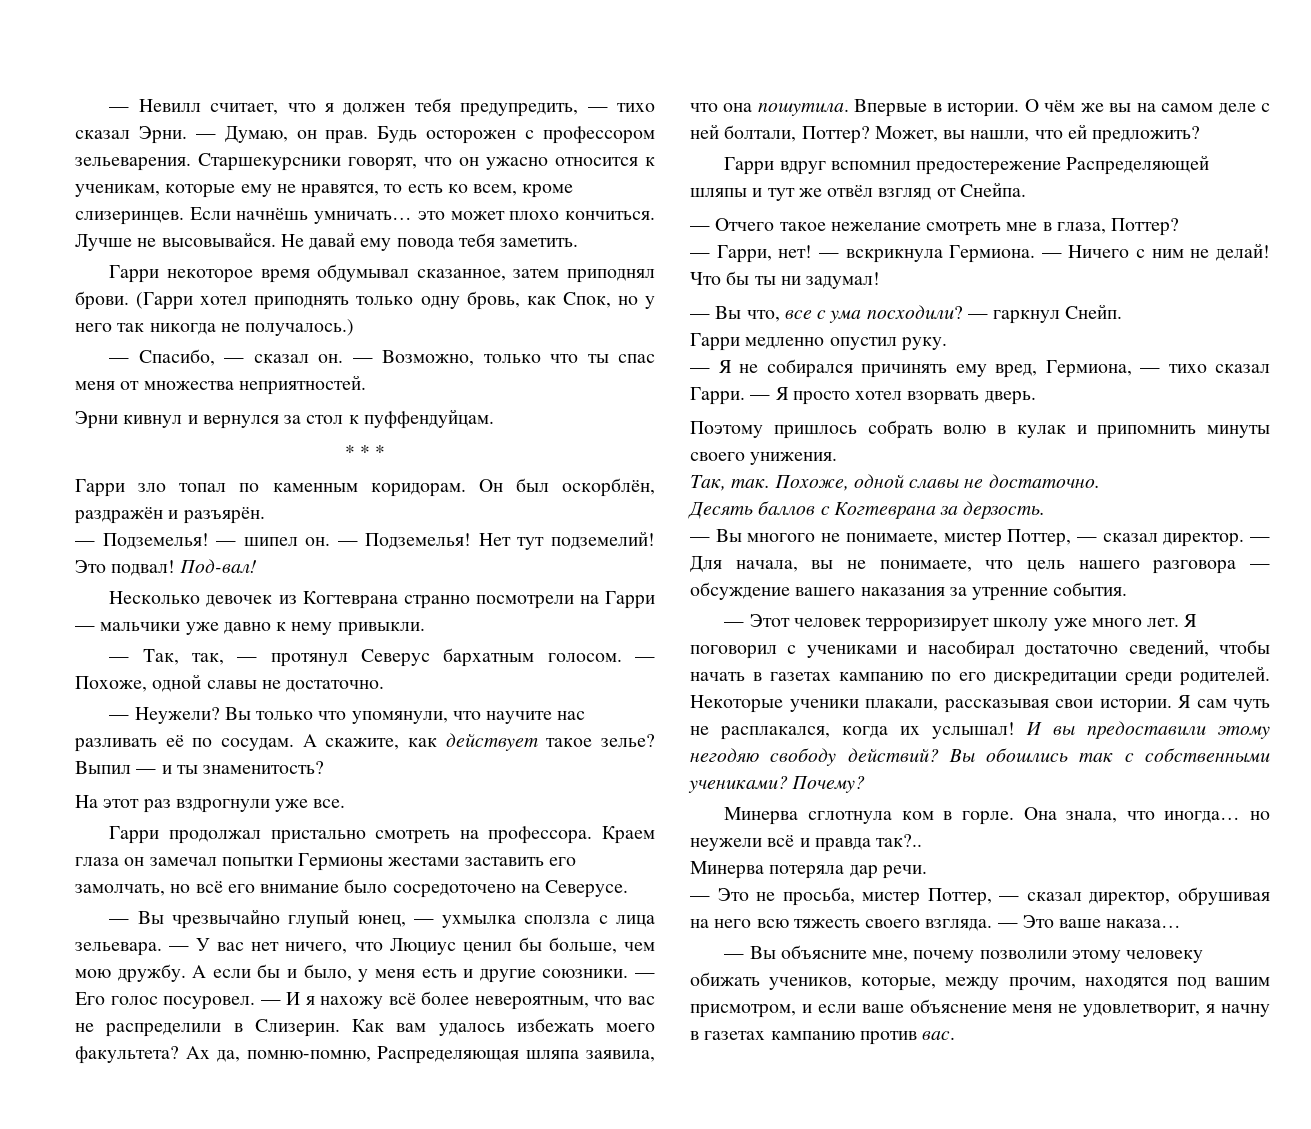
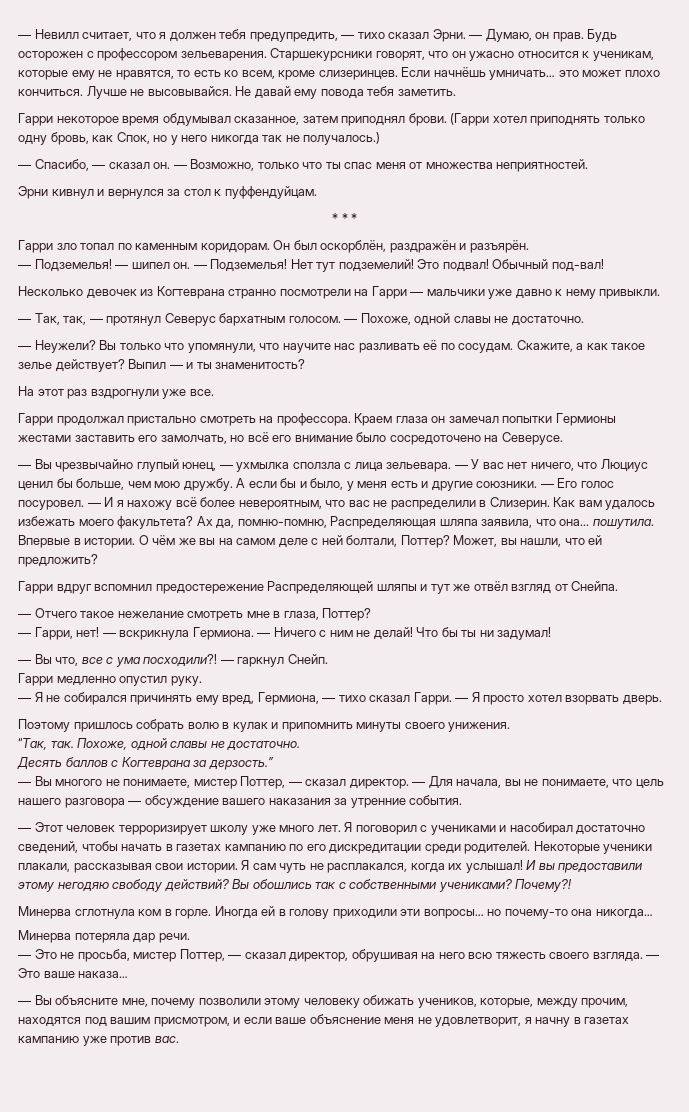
[117,323,216,335] так никогда -> [210,135,283,145] никогда так
[179,559,257,573] Под-вал! -> [492,259,604,272] Обычный под-вал!
[302,733,655,751] А скажите, как действует такое зелье? -> [516,340,646,352] [18,359,125,372] Скажите, а как такое зелье действует?
[723,103,753,112] она -> [559,519,590,526] она...
[866,305,963,319] посходили? -> [143,654,218,667] посходили?!
[690,475,726,491] Так, -> [18,738,47,750] “Так,
[963,501,1046,519] дерзость. -> [208,757,274,770] дерзость.”
[792,776,866,793] Почему? -> [515,879,573,892] Почему?!
[1023,807,1270,823] [690,834,923,852] Она знала, что иногда… но неужели всё и правда так?.. -> [214,906,653,919] Иногда ей в голову приходили эти вопросы… но почему-то она никогда…
(855, 1035) none -> [82,1036,107,1046] уже

